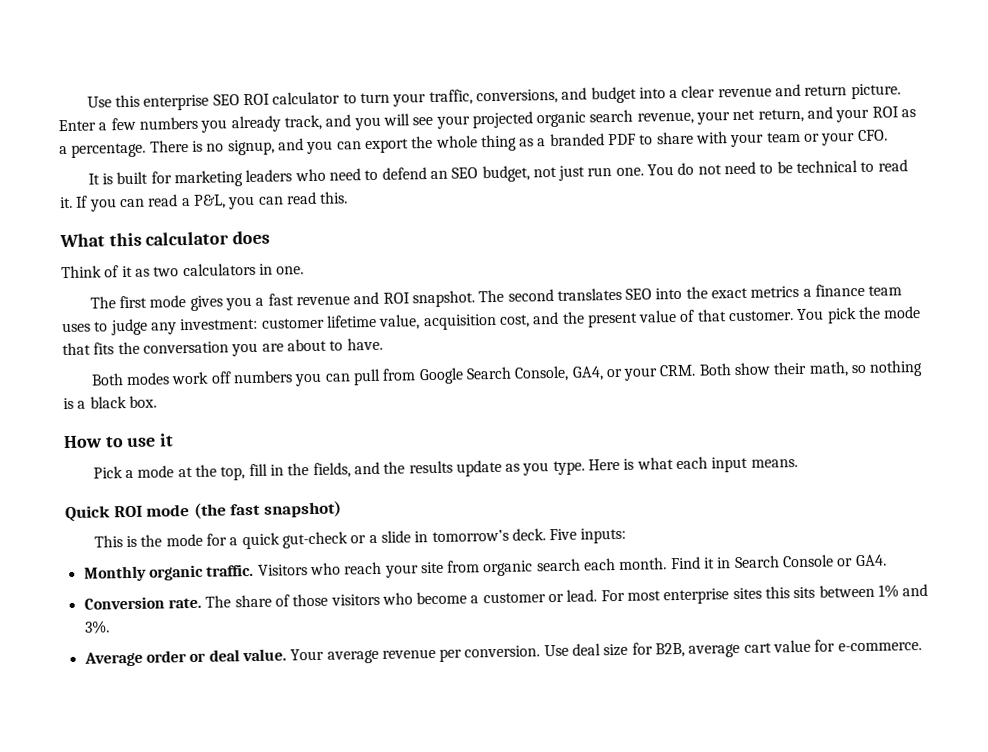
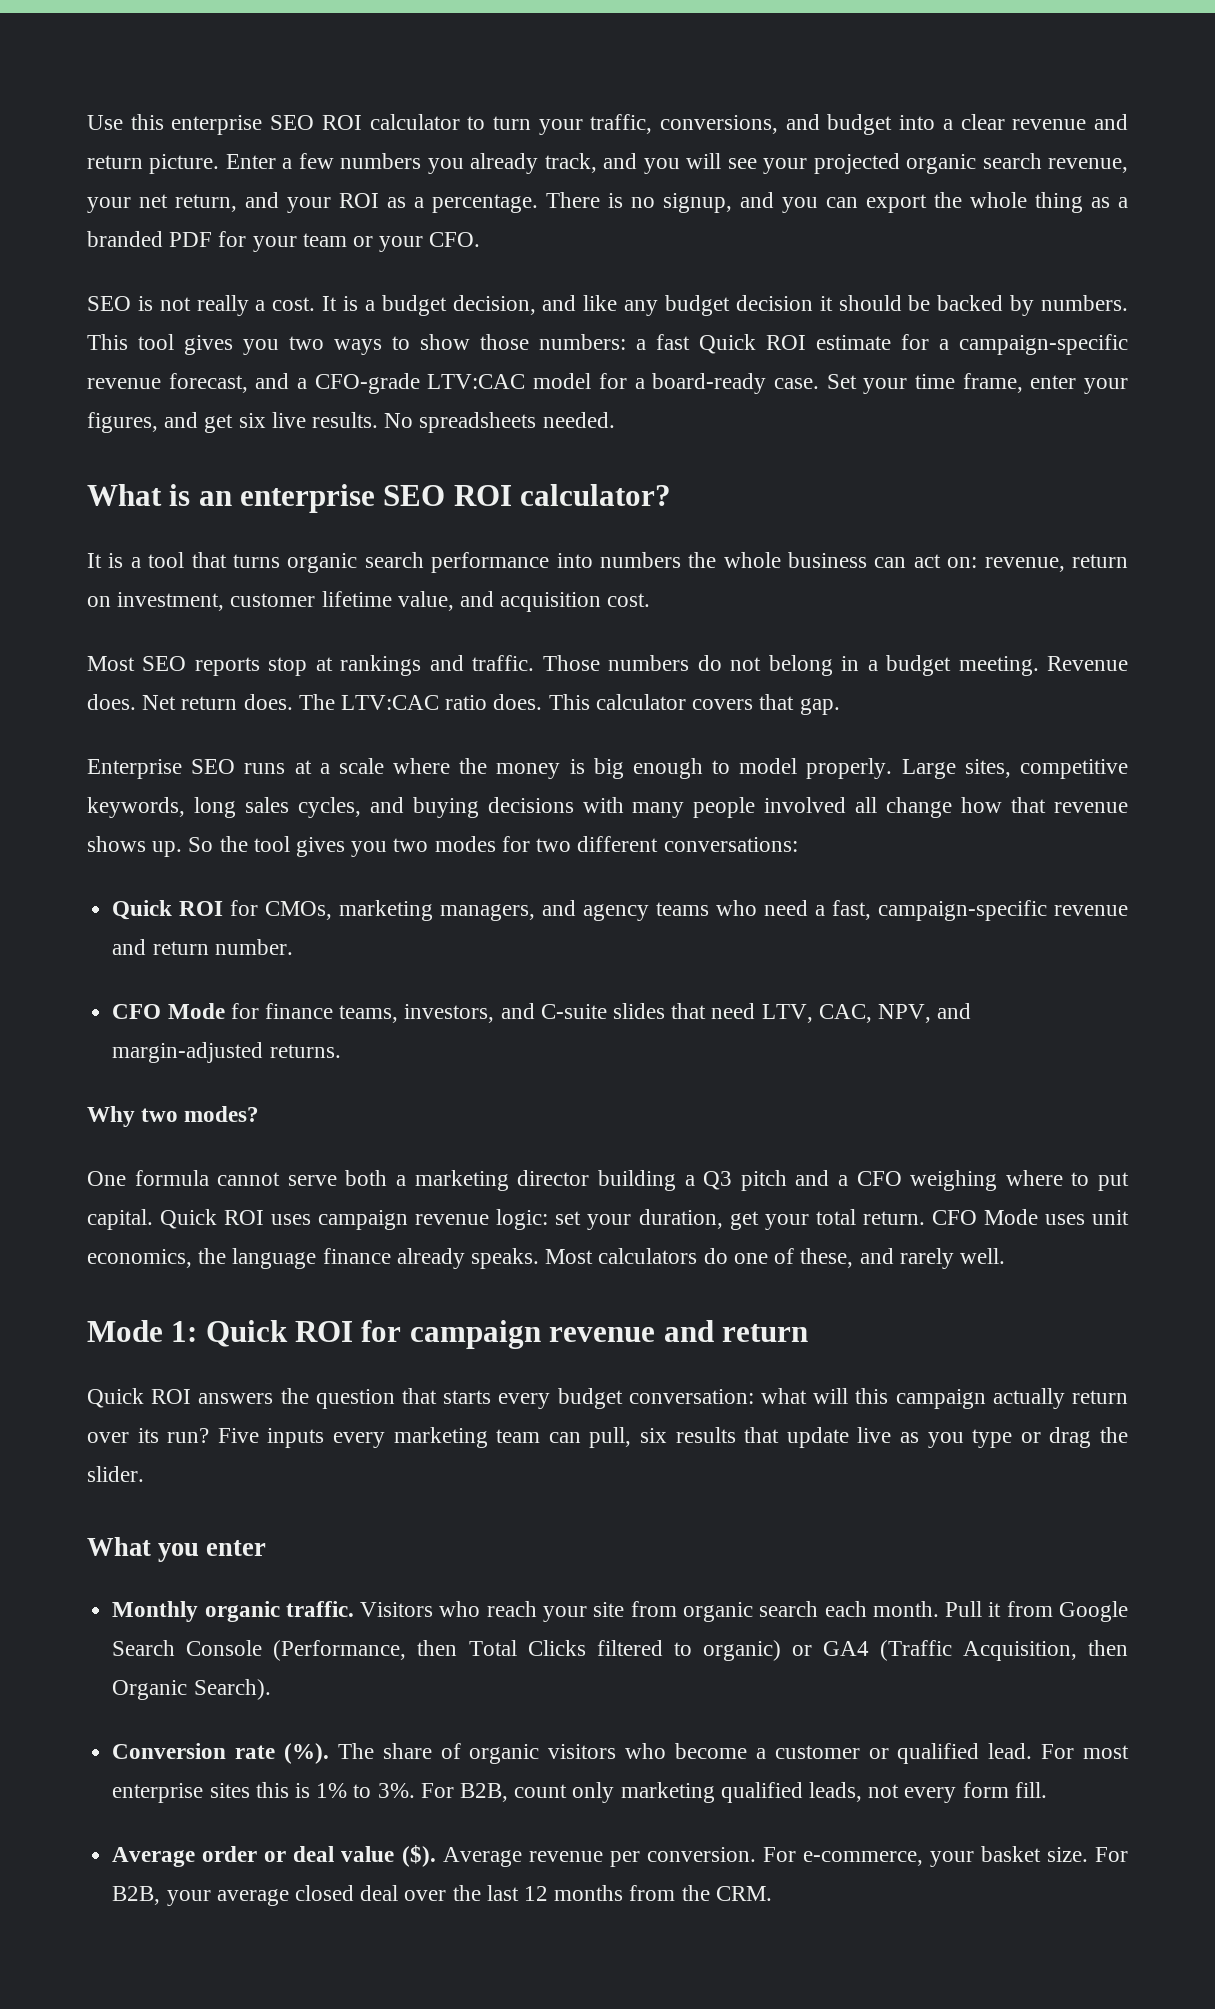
[639,131,729,145] to share with -> [218,231,247,247] for
[87,159,908,188] [60,191,349,212] [59,230,271,248] [61,262,305,279] [89,283,903,311] [62,305,922,336] [62,337,383,357] [90,359,924,387] [63,395,157,410] [63,433,175,449] [92,456,798,481] [65,500,342,523] [93,527,627,550] It is built for marketing leaders who need to defend an SEO budget, not just run one. You do not need to be technical to read it. If you can read a P&L, you can read this. // What this calculator does // Think of it as two calculators in one. // The first mode gives you a fast revenue and ROI snapshot. The second translates SEO into the exact metrics a finance team uses to judge any investment: customer lifetime value, acquisition cost, and the present value of that customer. You pick the mode that fits the conversation you are about to have. // Both modes work off numbers you can pull from Google Search Console, GA4, or your CRM. Both show their math, so nothing is a black box. // How to use it // Pick a mode at the top, fill in the fields, and the results update as you type. Here is what each input means. // Quick ROI mode (the fast snapshot) // This is the mode for a quick gut-check or a slide in tomorrow’s deck. Five inputs: -> [87,295,1129,316] [87,334,1128,355] [87,373,1128,394] [87,412,615,433] [87,484,672,513] [87,552,1128,573] [87,591,651,612] [87,655,1129,676] [87,694,840,715] [87,758,1128,779] [87,797,1128,818] [87,836,798,857] [112,900,1128,921] [112,939,293,955] [112,1003,972,1023] [112,1042,341,1063] [87,1106,260,1127] [87,1170,1129,1191] [87,1209,1130,1230] [87,1248,1005,1269] [87,1320,808,1349] [87,1388,1129,1409] [87,1427,1129,1448] [87,1466,144,1482] [87,1537,267,1562] SEO is not really a cost. It is a budget decision, and like any budget decision it should be backed by numbers. This tool gives you two ways to show those numbers: a fast Quick ROI estimate for a campaign-specific revenue forecast, and a CFO-grade LTV:CAC model for a board-ready case. Set your time frame, enter your figures, and get six live results. No spreadsheets needed. // What is an enterprise SEO ROI calculator? // It is a tool that turns organic search performance into numbers the whole business can act on: revenue, return on investment, customer lifetime value, and acquisition cost. // Most SEO reports stop at rankings and traffic. Those numbers do not belong in a budget meeting. Revenue does. Net return does. The LTV:CAC ratio does. This calculator covers that gap. // Enterprise SEO runs at a scale where the money is big enough to model properly. Large sites, competitive keywords, long sales cycles, and buying decisions with many people involved all change how that revenue shows up. So the tool gives you two modes for two different conversations: // Quick ROI for CMOs, marketing managers, and agency teams who need a fast, campaign-specific revenue and return number. // CFO Mode for finance teams, investors, and C-suite slides that need LTV, CAC, NPV, and margin-adjusted returns. // Why two modes? // One formula cannot serve both a marketing director building a Q3 pitch and a CFO weighing where to put capital. Quick ROI uses campaign revenue logic: set your duration, get your total return. CFO Mode uses unit economics, the language finance already speaks. Most calculators do one of these, and rarely well. // Mode 1: Quick ROI for campaign revenue and return // Quick ROI answers the question that starts every budget conversation: what will this campaign actually return over its run? Five inputs every marketing team can pull, six results that update live as you type or drag the slider. // What you enter
[669,554,887,570] Find it in Search Console or GA4. -> [945,1601,1129,1622] [112,1640,1128,1661] [112,1679,271,1700] Pull it from Google Search Console (Performance, then Total Clicks filtered to organic) or GA4 (Traffic Acquisition, then Organic Search).
[167,597,202,609] rate. -> [235,1743,330,1764] rate (%).
[292,593,329,607] those -> [469,1744,540,1764] organic
(565, 598) none -> [897,1743,980,1764] qualified
[793,583,929,599] [83,620,110,634] [83,639,922,667] sits between 1% and 3%. // Average order or deal value. Your average revenue per conversion. Use deal size for B2B, average cart value for e-commerce. -> [294,1782,1047,1803] [112,1845,1128,1867] [112,1885,772,1906] is 1% to 3%. For B2B, count only marketing qualified leads, not every form fill. // Average order or deal value ($). Average revenue per conversion. For e-commerce, your basket size. For B2B, your average closed deal over the last 12 months from the CRM.

